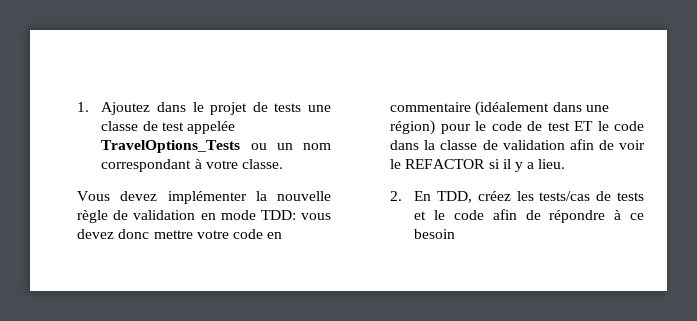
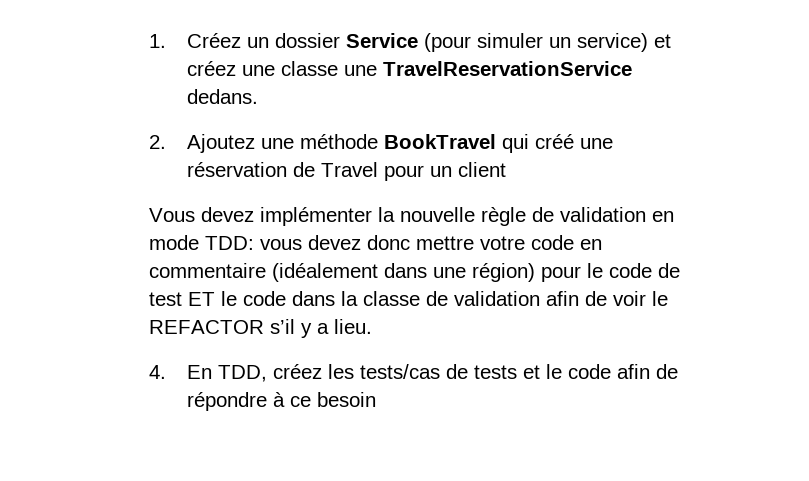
[101,102,331,115] [101,121,235,134] [101,140,331,153] [101,159,283,172] Ajoutez dans le projet de tests une classe de test appelée TravelOptions_Tests ou un nom correspondant à votre classe. -> [186,33,671,52] [186,61,632,76] [186,89,258,104] [149,134,613,153] [186,162,506,181] Créez un dossier Service (pour simuler un service) et créez une classe une TravelReservationService dedans. // 2. Ajoutez une méthode BookTravel qui créé une réservation de Travel pour un client
[488,159,511,169] si il -> [270,319,296,334] s’il
[390,191,403,201] 2. -> [149,365,167,379] 4.

